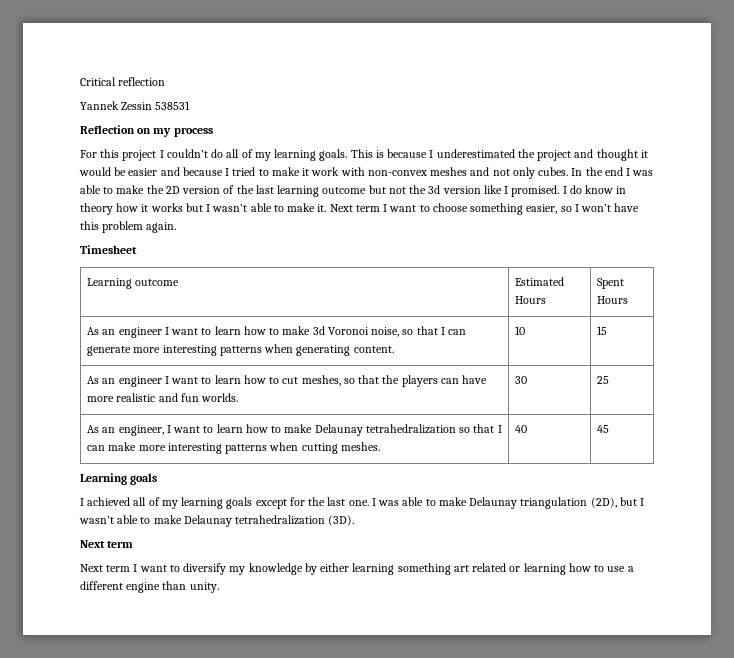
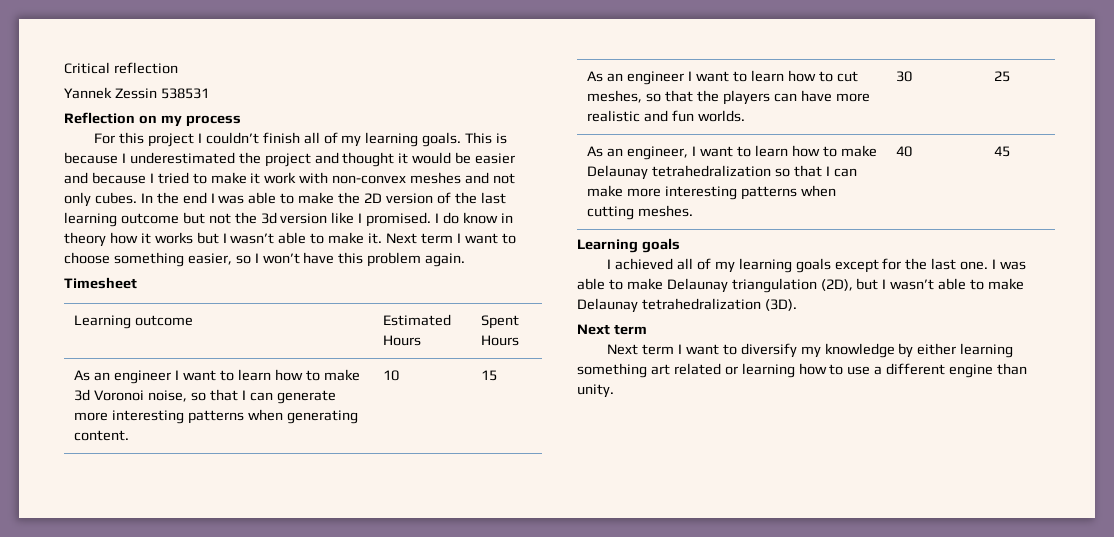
[211,149,224,158] do -> [262,132,300,144] finish

